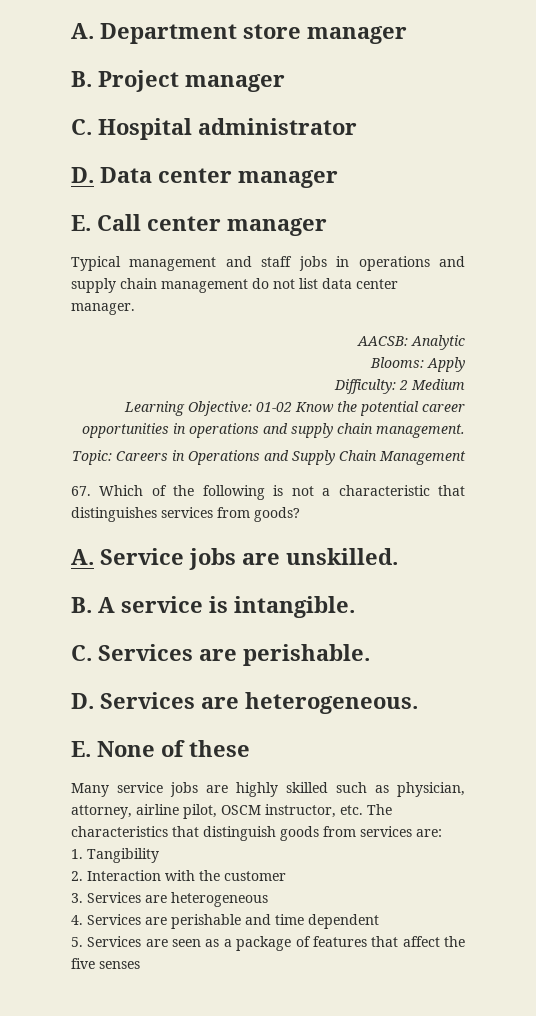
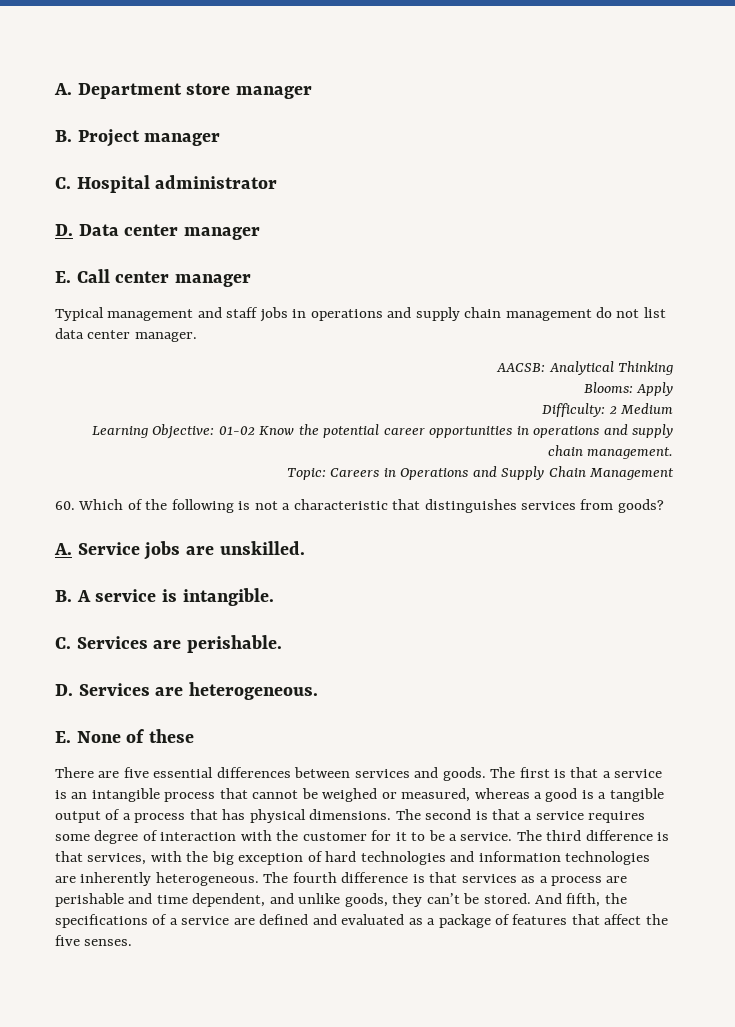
[411,335,465,350] Analytic -> [548,361,674,375] Analytical Thinking
[71,486,91,496] 67. -> [55,501,75,510] 60.
[71,782,465,797] [71,804,392,819] [71,826,442,841] [71,848,159,863] [71,870,286,881] [71,892,268,907] [71,914,379,929] [71,936,202,947] Many service jobs are highly skilled such as physician, attorney, airline pilot, OSCM instructor, etc. The characteristics that distinguish goods from services are: // 1. Tangibility // 2. Interaction with the customer // 3. Services are heterogeneous // 4. Services are perishable and time dependent // 5. Services are seen -> [55,767,663,781] [55,788,664,802] [55,809,646,823] [55,830,670,844] [55,851,651,865] [55,872,628,886] [55,893,627,907] [55,914,405,928] There are five essential differences between services and goods. The first is that a service is an intangible process that cannot be weighed or measured, whereas a good is a tangible output of a process that has physical dimensions. The second is that a service requires some degree of interaction with the customer for it to be a service. The third difference is that services, with the big exception of hard technologies and information technologies are inherently heterogeneous. The fourth difference is that services as a process are perishable and time dependent, and unlike goods, they can’t be stored. And fifth, the specifications of a service are defined and evaluated
[99,961,140,969] senses -> [84,939,133,946] senses.

